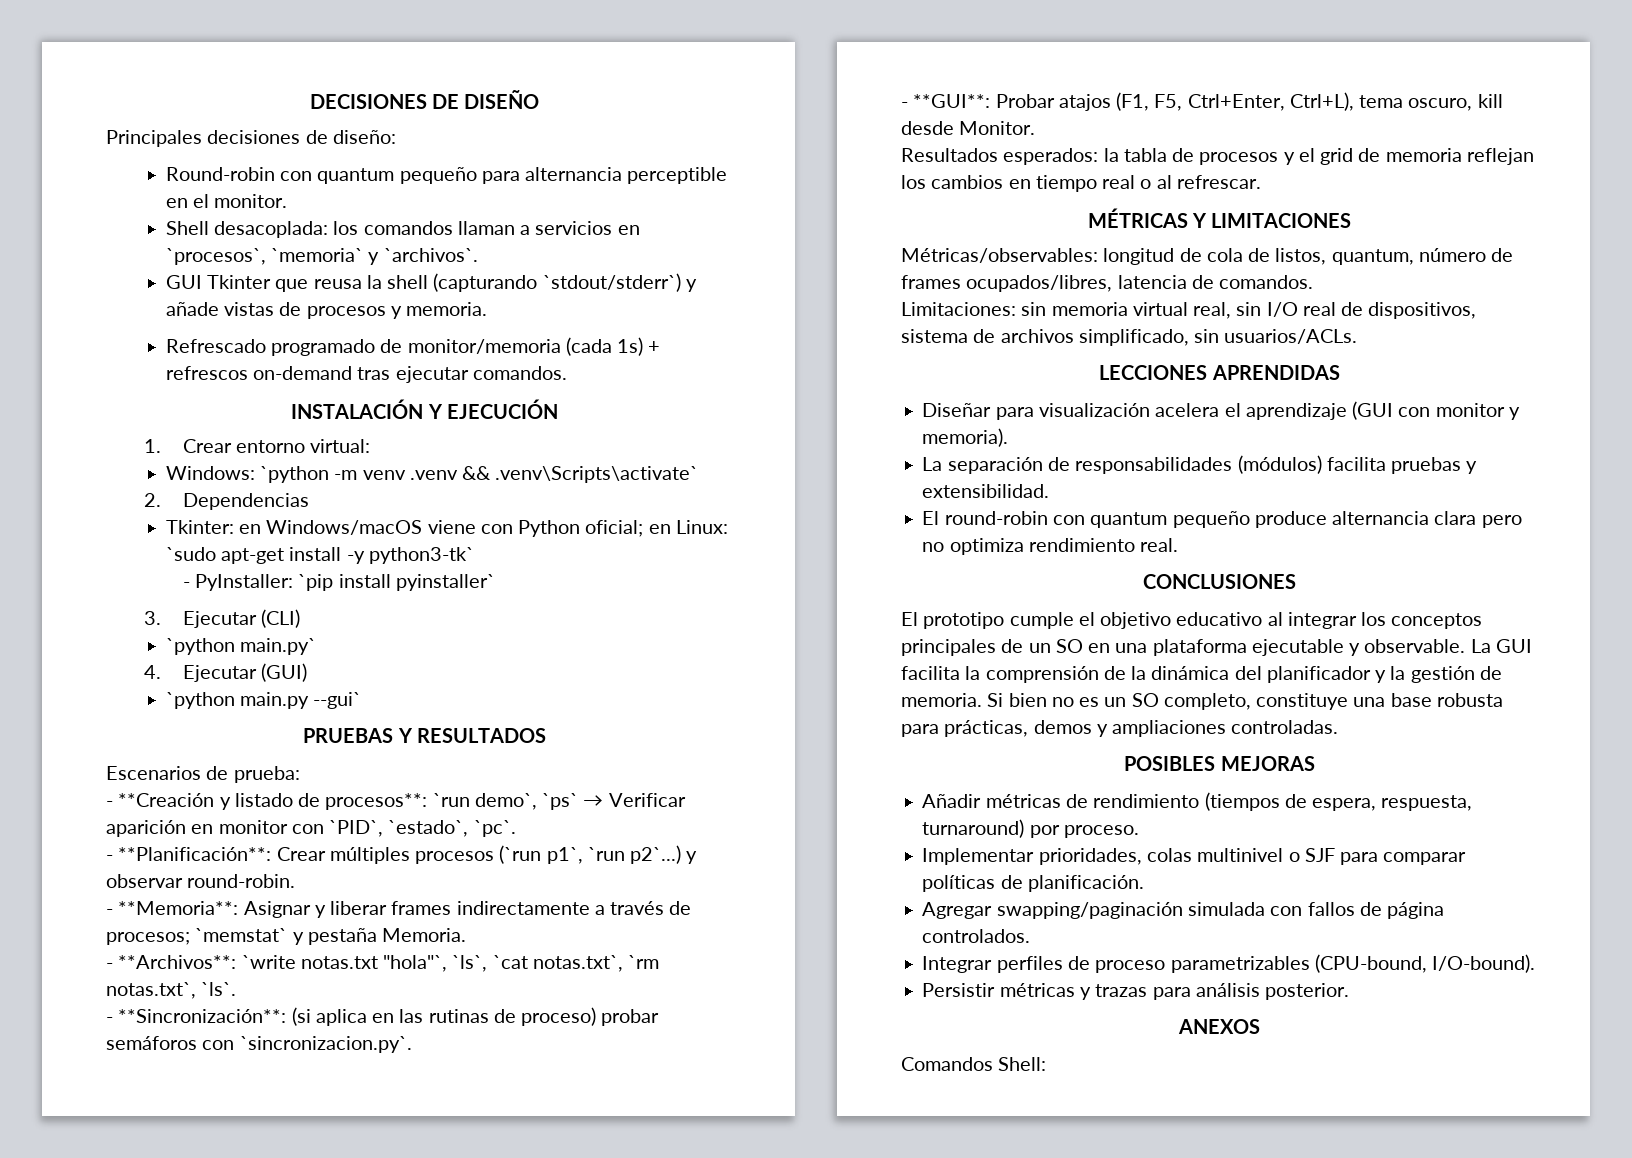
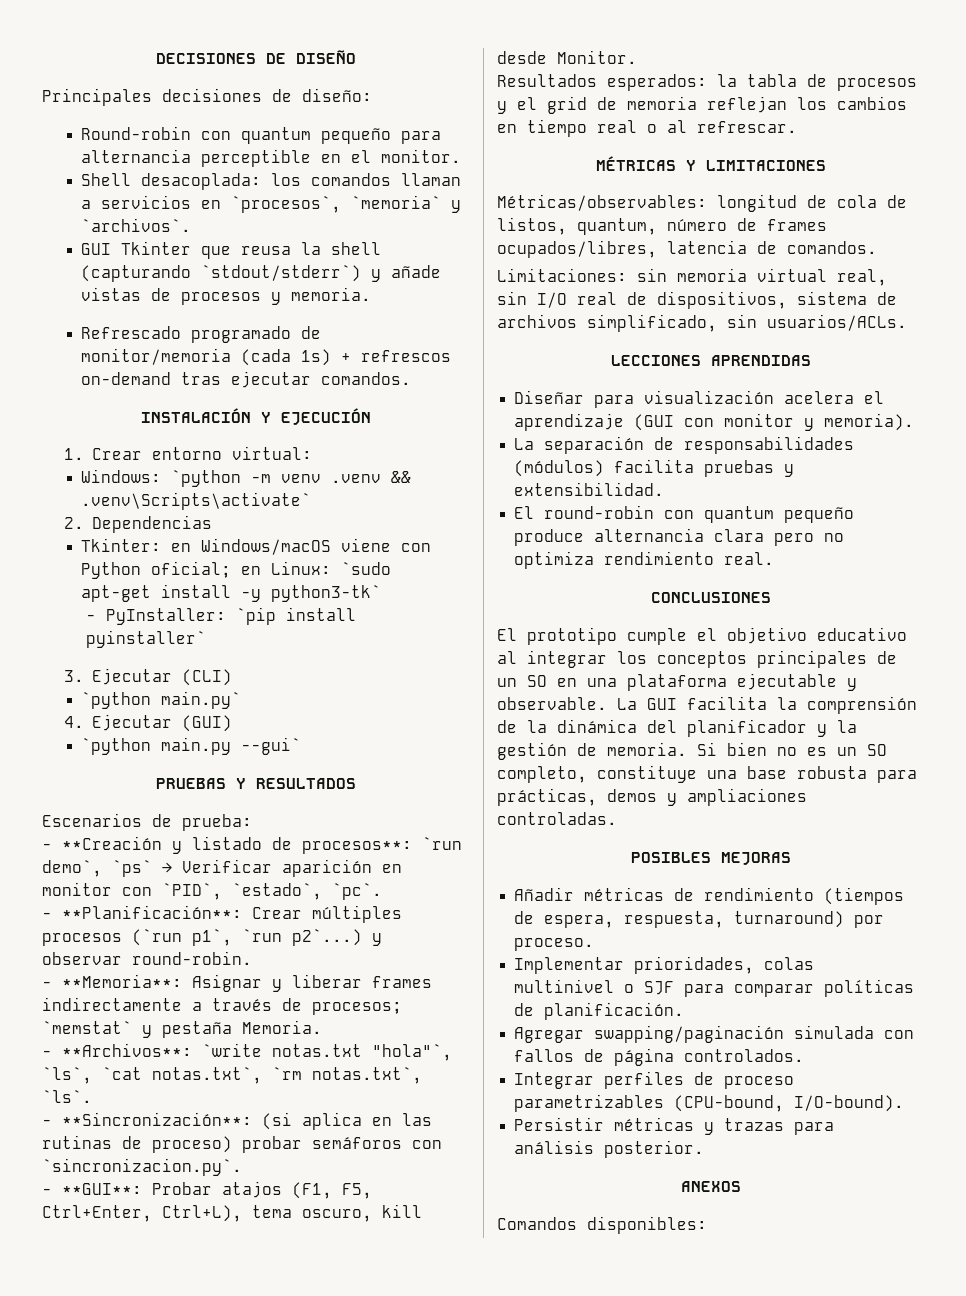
[998,1057,1047,1071] Shell: -> [587,1216,707,1234] disponibles:

